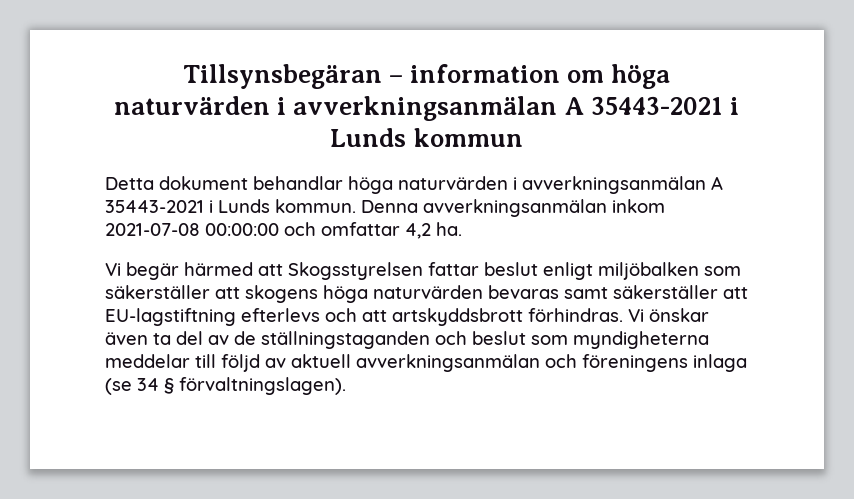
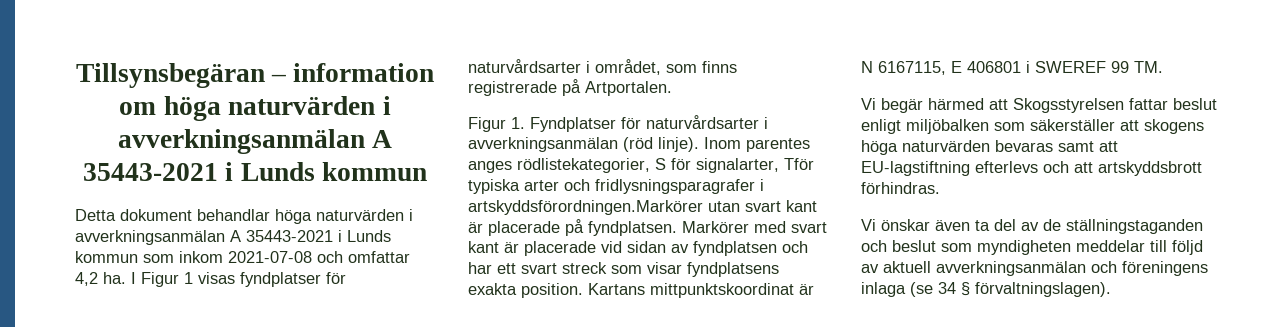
[275,199,607,217] kommun. Denna avverkningsanmälan -> [75,251,174,263] kommun som
[205,223,279,236] 00:00:00 -> (312, 257) none
(462, 229) none -> [131,272,346,287] [468,59,737,75] [468,79,672,96] [468,115,768,132] [468,137,810,152] [468,158,814,173] [468,179,764,194] [468,200,817,215] [468,219,827,236] [468,241,808,256] [468,262,779,277] [468,283,814,298] [861,61,1163,75] I Figur 1 visas fyndplatser för naturvårdsarter i området, som finns registrerade på Artportalen. // Figur 1. Fyndplatser för naturvårdsarter i avverkningsanmälan (röd linje). Inom parentes anges rödlistekategorier, S för signalarter, Tför typiska arter och fridlysningsparagrafer i artskyddsförordningen.Markörer utan svart kant är placerade på fyndplatsen. Markörer med svart kant är placerade vid sidan av fyndplatsen och har ett svart streck som visar fyndplatsens exakta position. Kartans mittpunktskoordinat är N 6167115, E 406801 i SWEREF 99 TM.
[613,285,718,299] säkerställer -> (1094, 146) none
(623, 315) none -> (940, 188) //
[573,331,709,349] myndigheterna -> [977,240,1071,255] myndigheten

